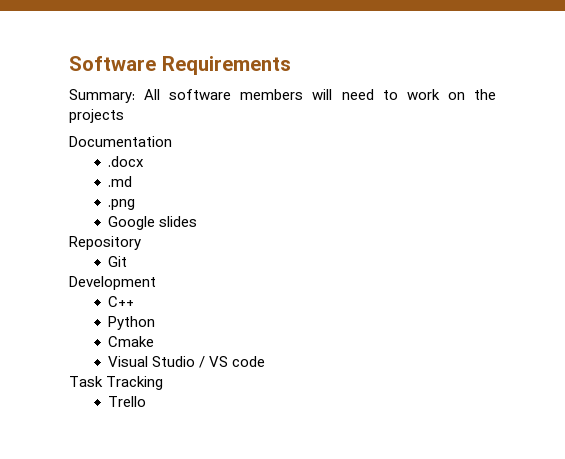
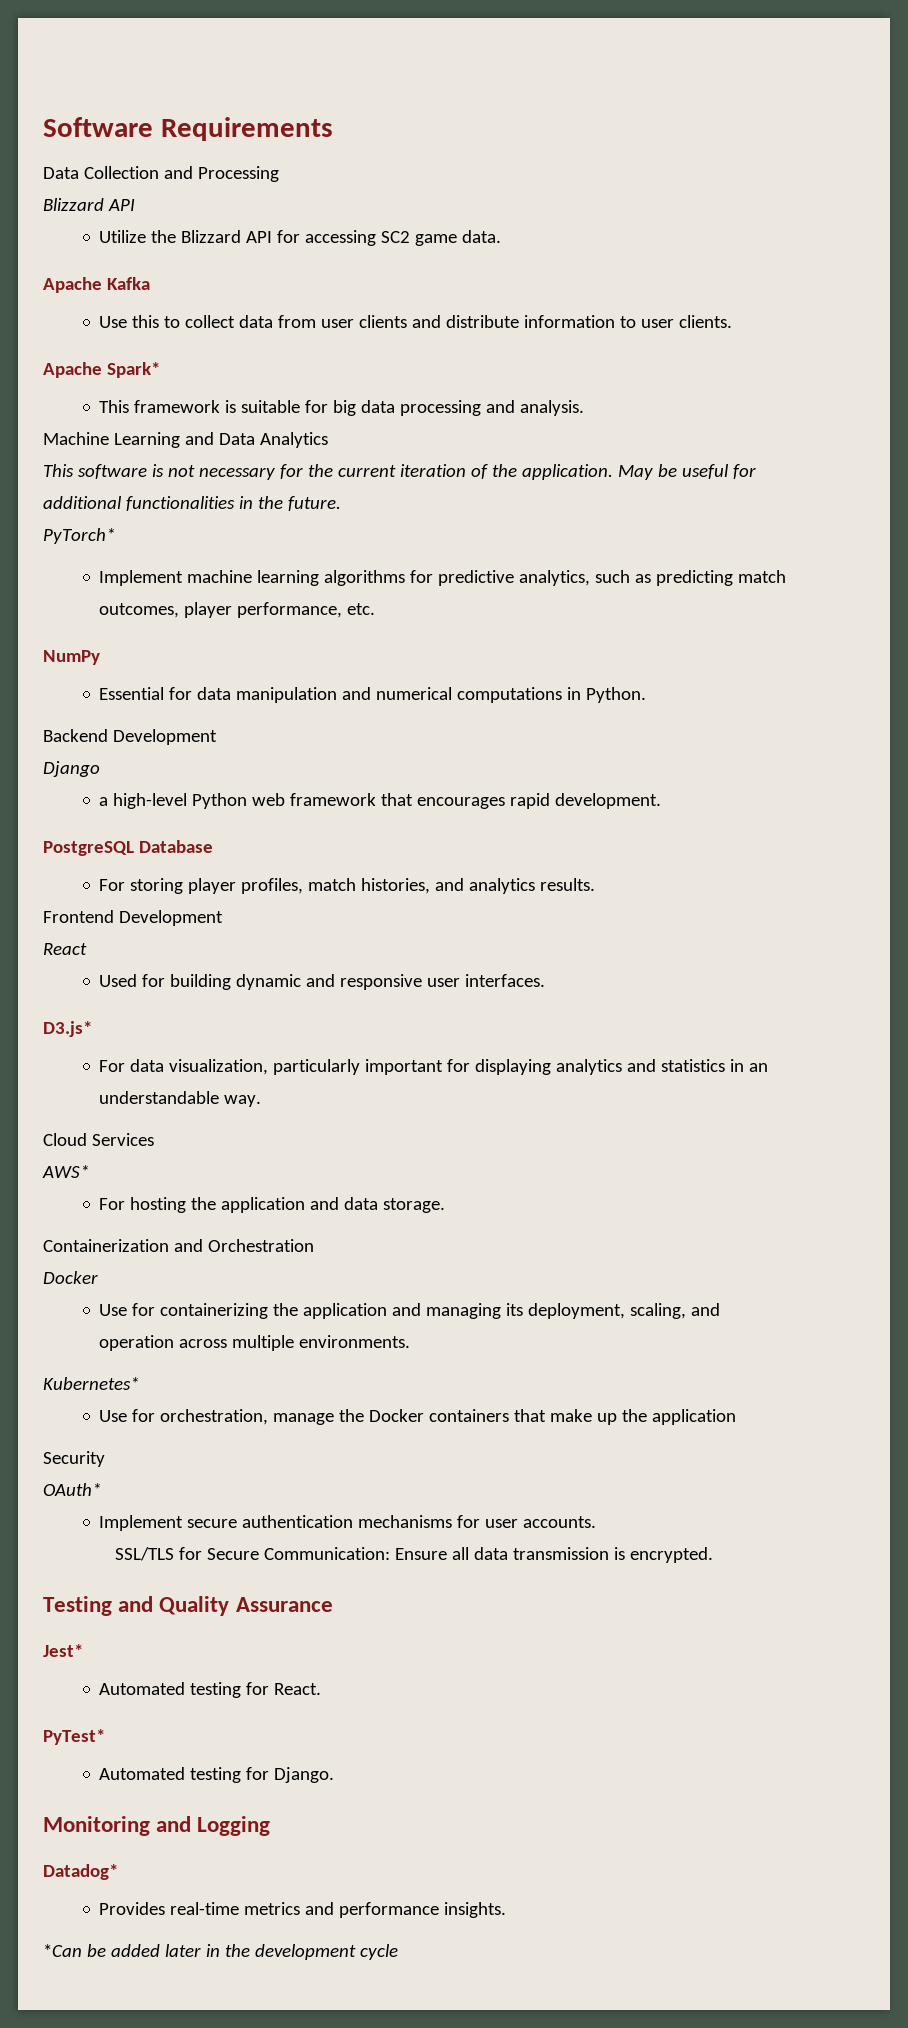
[69,89,496,103] [69,109,124,123] [69,136,172,147] [108,156,145,167] [108,176,133,187] [108,199,136,210] [108,216,198,230] [69,236,141,250] [108,256,128,267] [69,276,156,290] [108,296,135,307] [108,316,156,330] [108,336,155,347] [108,356,266,368] [69,376,164,390] [108,396,147,407] Summary: All software members will need to work on the projects // Documentation // .docx // .md // .png // Google slides // Repository // Git // Development // C++ // Python // Cmake // Visual Studio / VS code // Task Tracking // Trello -> [43,166,279,182] [43,198,135,211] [99,230,502,246] [43,277,150,293] [99,315,733,328] [43,362,160,378] [99,400,585,416] [43,432,328,448] [43,464,756,480] [43,496,341,511] [43,528,115,544] [99,570,787,586] [99,602,376,618] [43,650,100,665] [99,687,647,703] [43,729,217,745] [43,761,100,777] [99,793,662,809] [43,840,213,856] [99,878,596,894] [43,910,223,926] [43,943,87,955] [99,974,546,990] [43,1021,92,1037] [99,1059,769,1075] [99,1091,262,1107] [43,1133,154,1146] [42,1165,89,1178] [99,1197,446,1213] [43,1239,314,1252] [43,1271,98,1284] [99,1303,721,1319] [99,1335,411,1351] [43,1377,139,1390] [99,1409,737,1425] [43,1451,105,1467] [43,1483,101,1496] [99,1515,597,1531] [114,1547,713,1563] [43,1596,333,1616] [43,1644,83,1657] [99,1682,322,1698] [43,1729,105,1745] [99,1767,335,1783] [43,1816,271,1836] [43,1864,118,1880] [99,1902,507,1918] [43,1944,398,1960] Data Collection and Processing // Blizzard API // Utilize the Blizzard API for accessing SC2 game data. // Apache Kafka // Use this to collect data from user clients and distribute information to user clients. // Apache Spark* // This framework is suitable for big data processing and analysis. // Machine Learning and Data Analytics // This software is not necessary for the current iteration of the application. May be useful for additional functionalities in the future. // PyTorch* // Implement machine learning algorithms for predictive analytics, such as predicting match outcomes, player performance, etc. // NumPy // Essential for data manipulation and numerical computations in Python. // Backend Development // Django // a high-level Python web framework that encourages rapid development. // PostgreSQL Database // For storing player profiles, match histories, and analytics results. // Frontend Development // React // Used for building dynamic and responsive user interfaces. // D3.js* // For data visualization, particularly important for displaying analytics and statistics in an understandable way. // Cloud Services // AWS* // For hosting the application and data storage. // Containerization and Orchestration // Docker // Use for containerizing the application and managing its deployment, scaling, and operation across multiple environments. // Kubernetes* // Use for orchestration, manage the Docker containers that make up the application // Security // OAuth* // Implement secure authentication mechanisms for user accounts. // SSL/TLS for Secure Communication: Ensure all data transmission is encrypted. // Testing and Quality Assurance // Jest* // Automated testing for React. // PyTest* // Automated testing for Django. // Monitoring and Logging // Datadog* // Provides real-time metrics and performance insights. // *Can be added later in the development cycle

